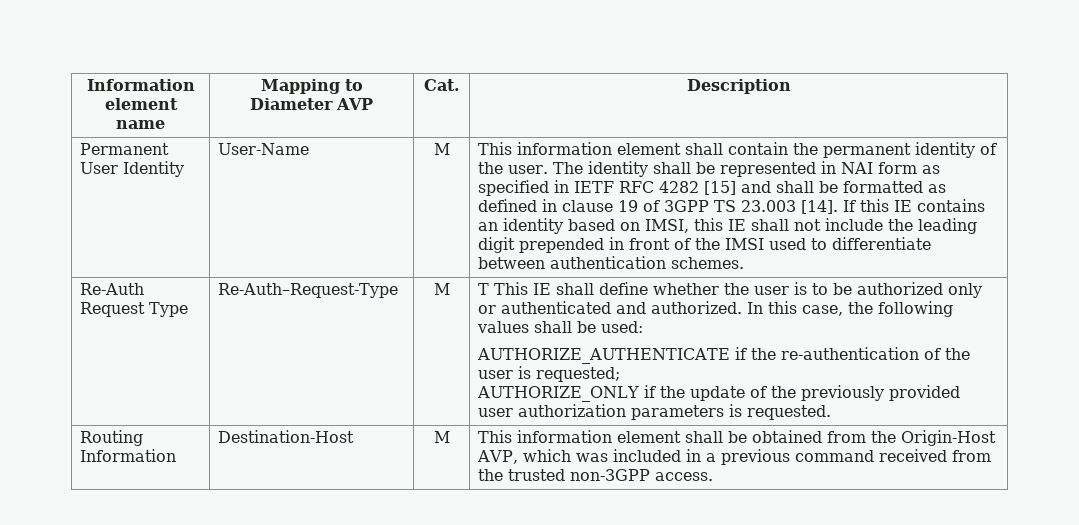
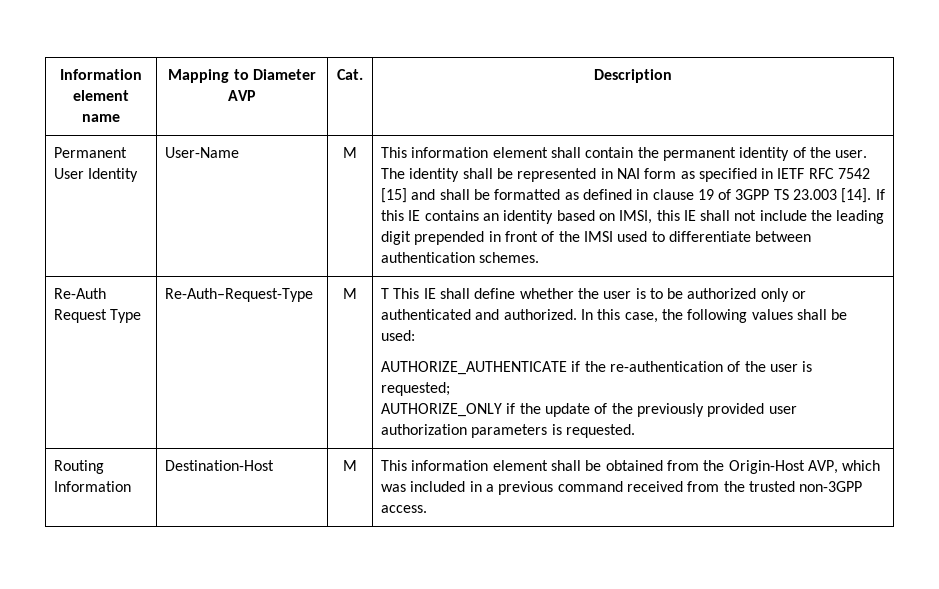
[659,181,700,193] 4282 -> [838,168,871,179] 7542

